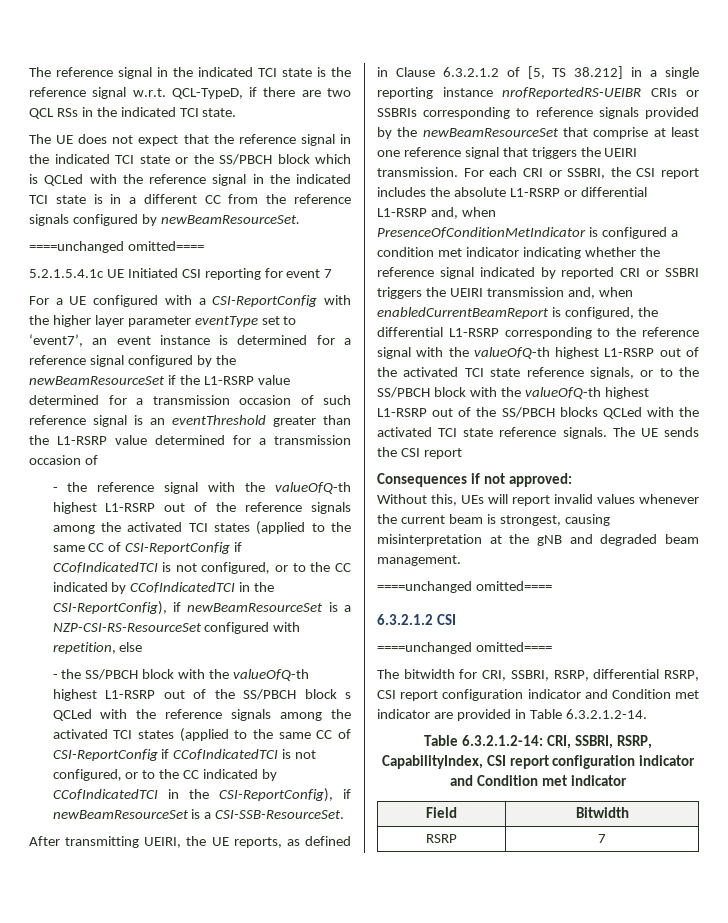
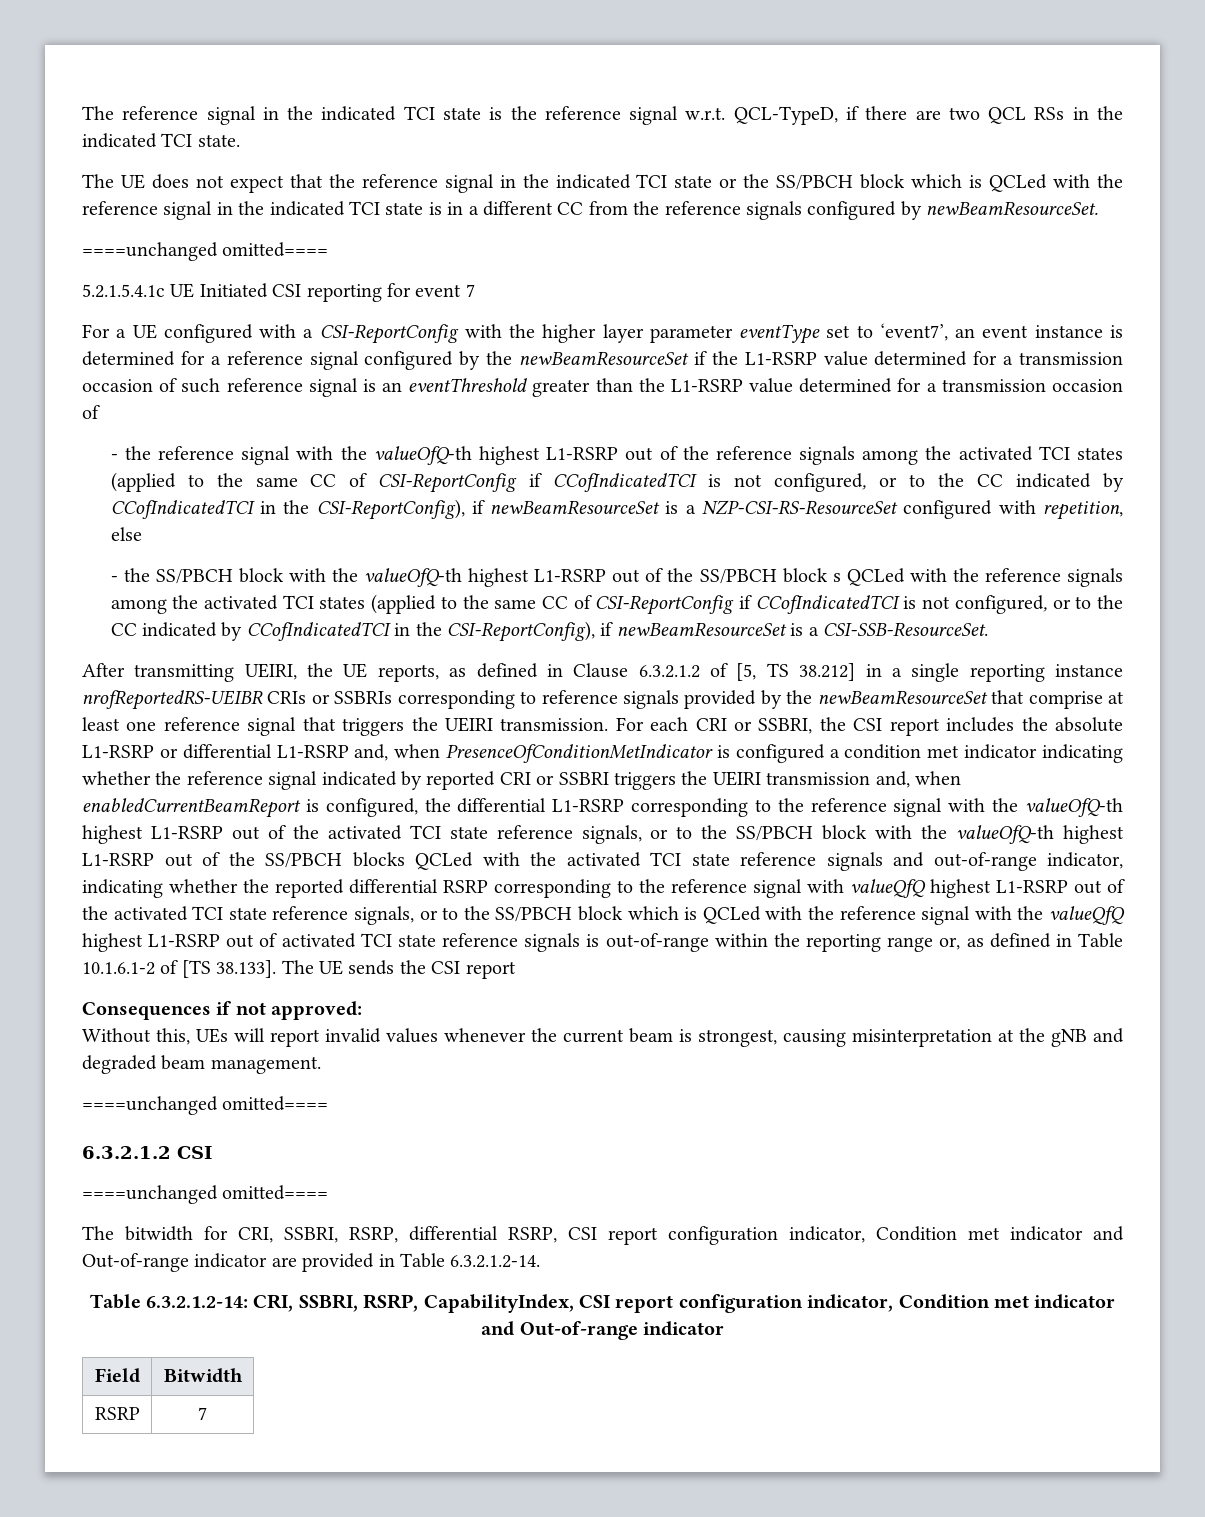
[562,427,607,439] signals. -> [826,852,1123,871] [82,879,1125,898] [82,906,1126,925] [82,933,1123,952] [82,960,277,978] signals and out-of-range indicator, indicating whether the reported differential RSRP corresponding to the reference signal with valueQfQ highest L1-RSRP out of the activated TCI state reference signals, or to the SS/PBCH block which is QCLed with the reference signal with the valueQfQ highest L1-RSRP out of activated TCI state reference signals is out-of-range within the reporting range or, as defined in Table 10.1.6.1-2 of [TS 38.133].
[527,689,699,699] indicator and Condition met -> [789,1226,1124,1243] [82,1253,189,1272] indicator, Condition met indicator and Out-of-range
[639,755,696,766] [450,775,567,786] indicator and Condition met -> [807,1294,1116,1312] [481,1321,638,1340] indicator, Condition met indicator and Out-of-range

